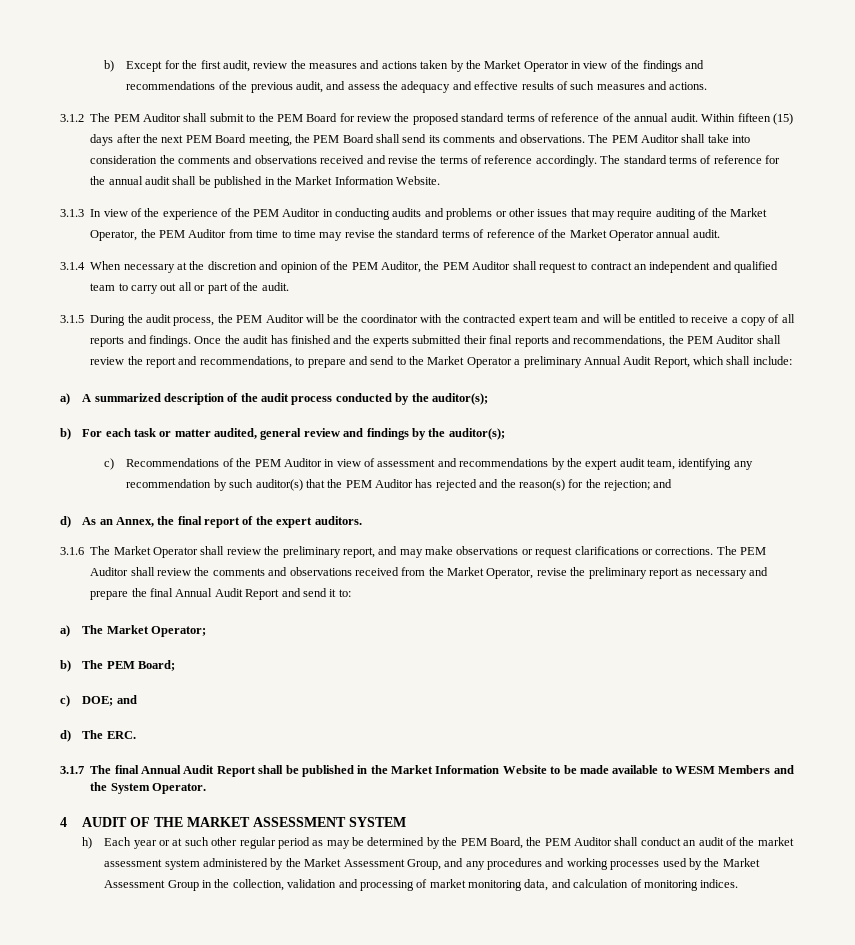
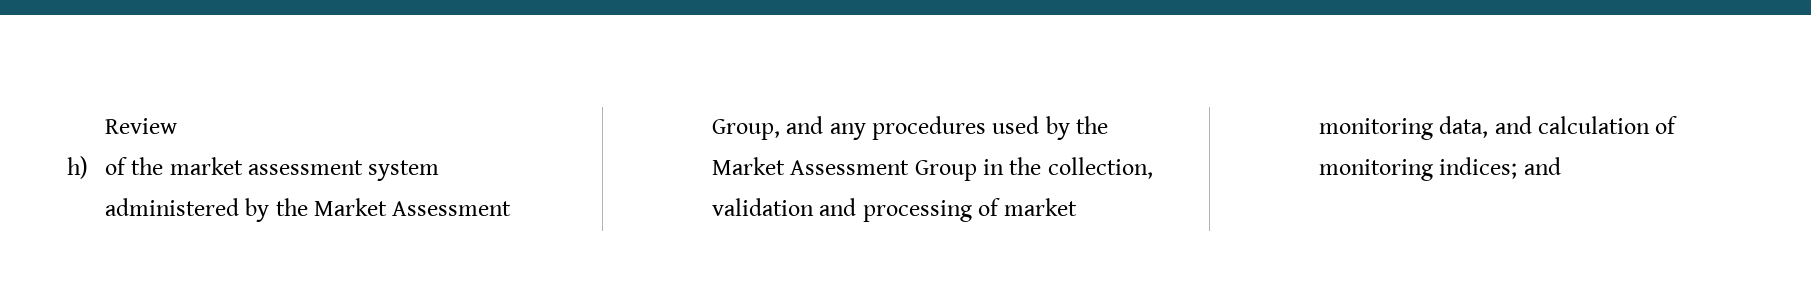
[104,60,704,72] [126,81,708,93] [60,113,793,125] [90,134,751,146] [90,155,780,167] [90,176,440,188] [60,208,767,220] [90,229,720,241] [60,261,779,273] [90,282,289,294] [60,314,795,326] [90,335,781,347] [90,356,792,368] [60,393,488,405] [60,428,505,440] [104,458,753,470] [126,479,673,491] [60,516,362,528] [60,546,766,558] [90,567,768,579] [90,588,351,600] [60,625,206,637] [60,660,175,672] [60,695,137,707] [60,730,136,742] [60,765,794,777] [90,782,206,794] [60,817,407,827] [82,837,724,849] b) Except for the first audit, review the measures and actions taken by the Market Operator in view of the findings and recommendations of the previous audit, and assess the adequacy and effective results of such measures and actions. // 3.1.2 The PEM Auditor shall submit to the PEM Board for review the proposed standard terms of reference of the annual audit. Within fifteen (15) days after the next PEM Board meeting, the PEM Board shall send its comments and observations. The PEM Auditor shall take into consideration the comments and observations received and revise the terms of reference accordingly. The standard terms of reference for the annual audit shall be published in the Market Information Website. // 3.1.3 In view of the experience of the PEM Auditor in conducting audits and problems or other issues that may require auditing of the Market Operator, the PEM Auditor from time to time may revise the standard terms of reference of the Market Operator annual audit. // 3.1.4 When necessary at the discretion and opinion of the PEM Auditor, the PEM Auditor shall request to contract an independent and qualified team to carry out all or part of the audit. // 3.1.5 During the audit process, the PEM Auditor will be the coordinator with the contracted expert team and will be entitled to receive a copy of all reports and findings. Once the audit has finished and the experts submitted their final reports and recommendations, the PEM Auditor shall review the report and recommendations, to prepare and send to the Market Operator a preliminary Annual Audit Report, which shall include: // a) A summarized description of the audit process conducted by the auditor(s); // b) For each task or matter audited, general review and findings by the auditor(s); // c) Recommendations of the PEM Auditor in view of assessment and recommendations by the expert audit team, identifying any recommendation by such auditor(s) that the PEM Auditor has rejected and the reason(s) for the rejection; and // d) As an Annex, the final report of the expert auditors. // 3.1.6 The Market Operator shall review the preliminary report, and may make observations or request clarifications or corrections. The PEM Auditor shall review the comments and observations received from the Market Operator, revise the preliminary report as necessary and prepare the final Annual Audit Report and send it to: // a) The Market Operator; // b) The PEM Board; // c) DOE; and // d) The ERC. // 3.1.7 The final Annual Audit Report shall be published in the Market Information Website to be made available to WESM Members and the System Operator. // 4 AUDIT OF THE MARKET ASSESSMENT SYSTEM // h) Each year or at such other regular period as may be determined by the PEM Board, the PEM Auditor shall conduct an audit -> [104,118,177,134] [67,156,89,179] Review // h)
[545,858,660,870] and working processes -> (986, 128) none
[700,879,739,888] indices. -> [1439,157,1561,179] indices; and

